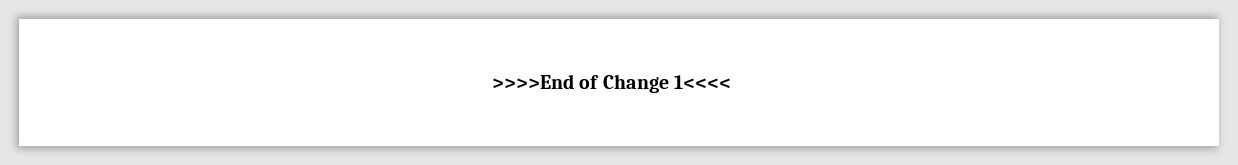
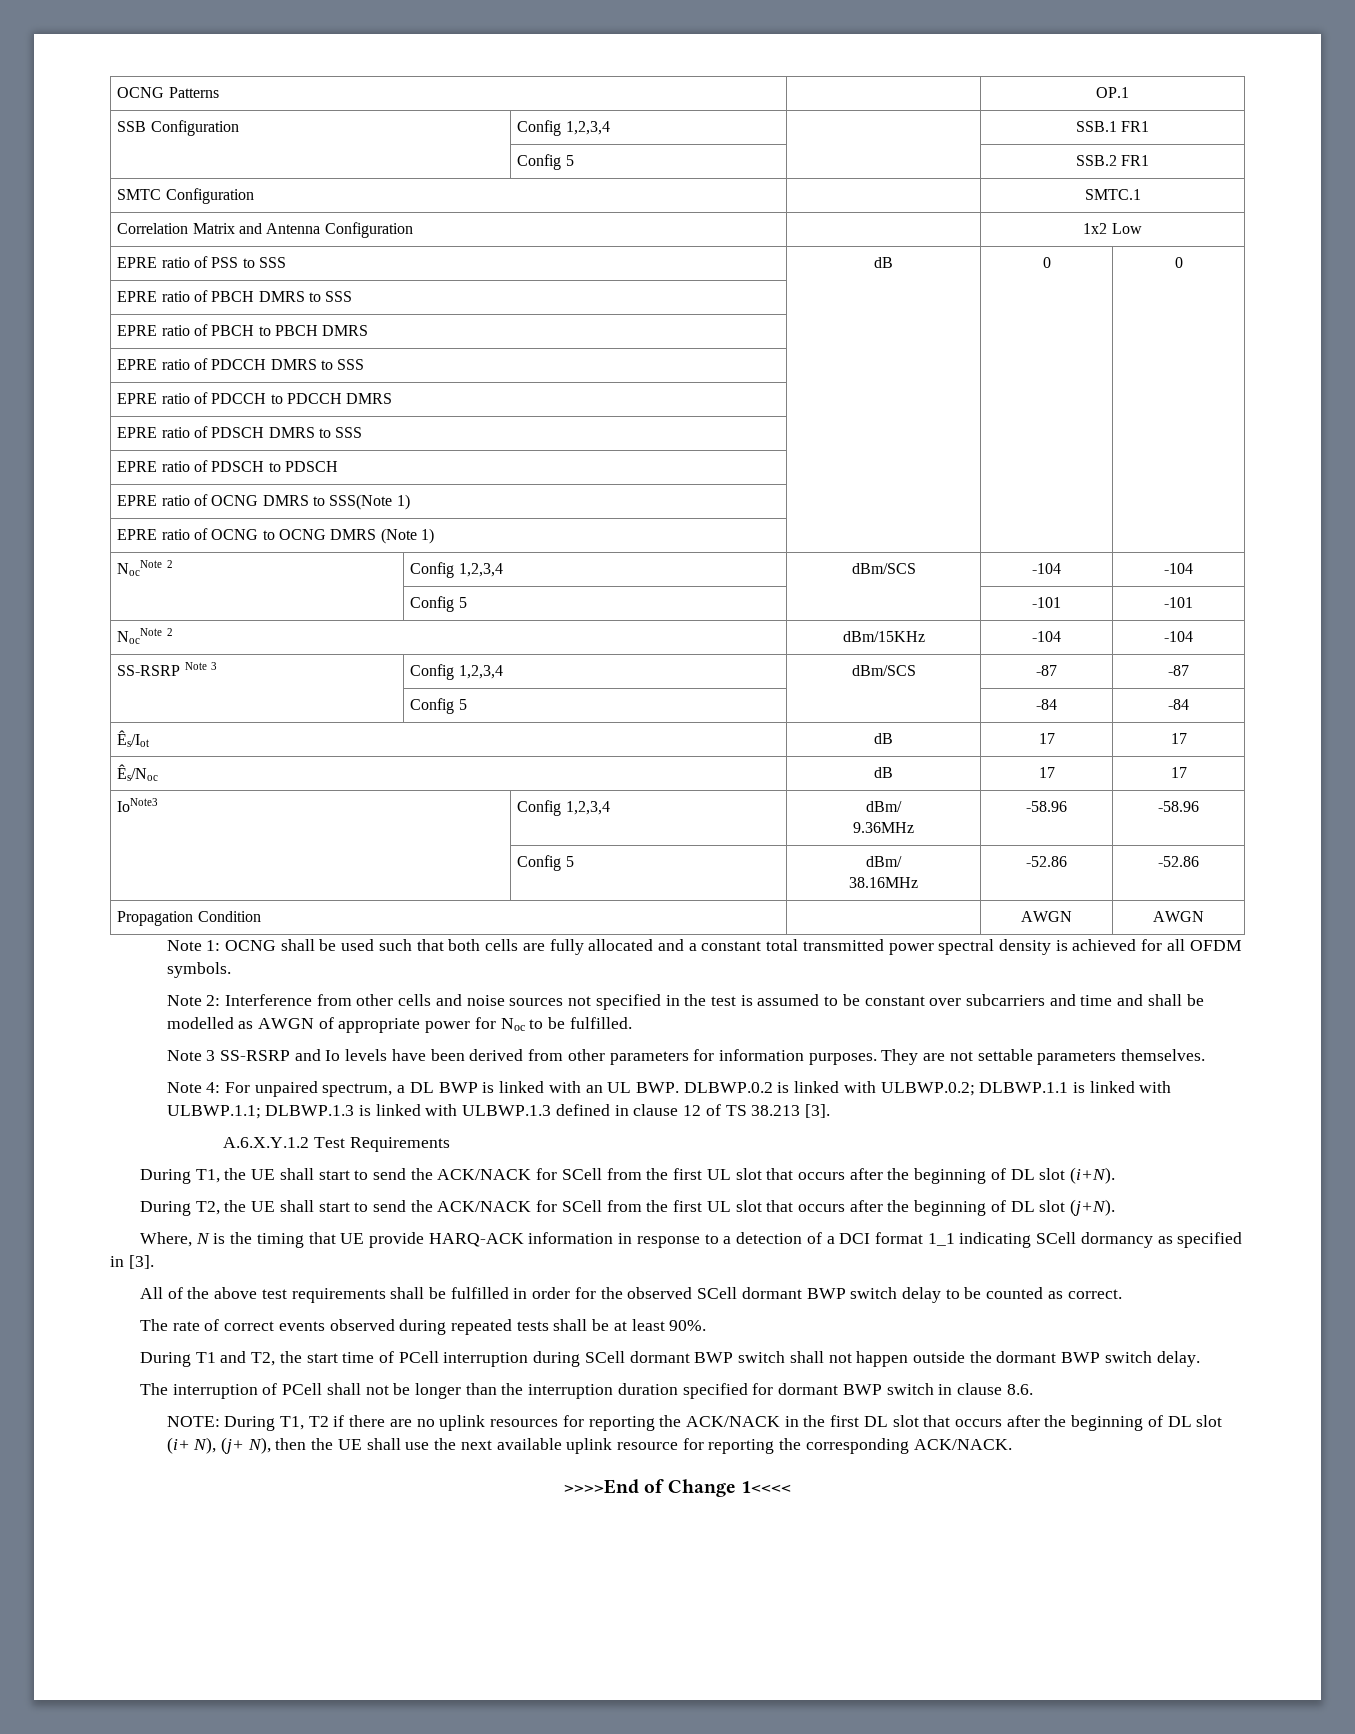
(491, 81) none -> [117,87,219,98] [1096,87,1129,98] [117,120,239,136] [517,120,610,136] [1075,121,1150,132] [517,154,574,170] [1075,155,1150,166] [117,188,254,204] [1084,189,1141,200] [117,222,413,238] [1083,223,1142,234] [117,256,286,268] [874,257,893,268] [1042,257,1051,268] [1174,257,1183,268] [117,290,353,302] [117,324,369,336] [117,358,365,370] [117,392,393,404] [117,426,363,438] [117,460,338,472] [117,494,410,510] [117,528,434,544] [117,560,173,576] [410,562,503,578] [851,563,916,574] [1032,563,1061,574] [1164,563,1193,574] [410,596,467,612] [1032,597,1061,608] [1164,597,1193,608] [117,628,173,644] [842,631,925,642] [1032,631,1061,642] [1164,631,1193,642] [117,662,218,676] [410,664,503,680] [851,665,916,676] [1036,665,1057,676] [1168,665,1189,676] [410,698,467,714] [1036,699,1057,710] [1168,699,1189,710] [117,730,150,747] [874,733,893,744] [1038,733,1055,744] [1170,733,1187,744] [117,764,159,781] [874,767,893,778] [1038,767,1055,778] [1170,767,1187,778] [117,798,159,812] [517,800,610,816] [866,801,902,812] [853,822,914,833] [1026,801,1067,812] [1158,801,1199,812] [517,855,574,871] [866,856,902,867] [849,877,918,888] [1026,856,1067,867] [1158,856,1199,867] [117,911,261,926] [1021,911,1072,922] [1153,911,1204,922] [166,939,1242,955] [166,962,231,978] [166,994,1204,1010] [166,1017,632,1033] [166,1049,1206,1065] [166,1081,1172,1097] [166,1104,830,1119] [223,1137,450,1152] [139,1167,1116,1184] [139,1199,1116,1216] [139,1232,1243,1248] [110,1255,154,1269] [139,1287,1122,1303] [139,1319,707,1335] [139,1351,1200,1367] [139,1383,1033,1399] [166,1415,1223,1431] [166,1437,1012,1454] OCNG Patterns | | OP.1 // SSB Configuration | Config 1,2,3,4 | | SSB.1 FR1 // | Config 5 | | SSB.2 FR1 // SMTC Configuration | | SMTC.1 // Correlation Matrix and Antenna Configuration | | 1x2 Low // EPRE ratio of PSS to SSS | dB | 0 | 0 // EPRE ratio of PBCH DMRS to SSS | | | // EPRE ratio of PBCH to PBCH DMRS | | | // EPRE ratio of PDCCH DMRS to SSS | | | // EPRE ratio of PDCCH to PDCCH DMRS | | | // EPRE ratio of PDSCH DMRS to SSS | | | // EPRE ratio of PDSCH to PDSCH | | | // EPRE ratio of OCNG DMRS to SSS(Note 1) | | | // EPRE ratio of OCNG to OCNG DMRS (Note 1) | | | // NocNote 2 | Config 1,2,3,4 | dBm/SCS | -104 | -104 // | Config 5 | | -101 | -101 // NocNote 2 | dBm/15KHz | -104 | -104 // SS-RSRP Note 3 | Config 1,2,3,4 | dBm/SCS | -87 | -87 // | Config 5 | | -84 | -84 // Ês/Iot | dB | 17 | 17 // Ês/Noc | dB | 17 | 17 // IoNote3 | Config 1,2,3,4 | dBm/ // 9.36MHz | -58.96 | -58.96 // | Config 5 | dBm/ // 38.16MHz | -52.86 | -52.86 // Propagation Condition | | AWGN | AWGN // Note 1: OCNG shall be used such that both cells are fully allocated and a constant total transmitted power spectral density is achieved for all OFDM symbols. // Note 2: Interference from other cells and noise sources not specified in the test is assumed to be constant over subcarriers and time and shall be modelled as AWGN of appropriate power for Noc to be fulfilled. // Note 3 SS-RSRP and Io levels have been derived from other parameters for information purposes. They are not settable parameters themselves. // Note 4: For unpaired spectrum, a DL BWP is linked with an UL BWP. DLBWP.0.2 is linked with ULBWP.0.2; DLBWP.1.1 is linked with ULBWP.1.1; DLBWP.1.3 is linked with ULBWP.1.3 defined in clause 12 of TS 38.213 [3]. // A.6.X.Y.1.2 Test Requirements // During T1, the UE shall start to send the ACK/NACK for SCell from the first UL slot that occurs after the beginning of DL slot (i+N). // During T2, the UE shall start to send the ACK/NACK for SCell from the first UL slot that occurs after the beginning of DL slot (j+N). // Where, N is the timing that UE provide HARQ-ACK information in response to a detection of a DCI format 1_1 indicating SCell dormancy as specified in [3]. // All of the above test requirements shall be fulfilled in order for the observed SCell dormant BWP switch delay to be counted as correct. // The rate of correct events observed during repeated tests shall be at least 90%. // During T1 and T2, the start time of PCell interruption during SCell dormant BWP switch shall not happen outside the dormant BWP switch delay. // The interruption of PCell shall not be longer than the interruption duration specified for dormant BWP switch in clause 8.6. // NOTE: During T1, T2 if there are no uplink resources for reporting the ACK/NACK in the first DL slot that occurs after the beginning of DL slot (i+ N), (j+ N), then the UE shall use the next available uplink resource for reporting the corresponding ACK/NACK. //

